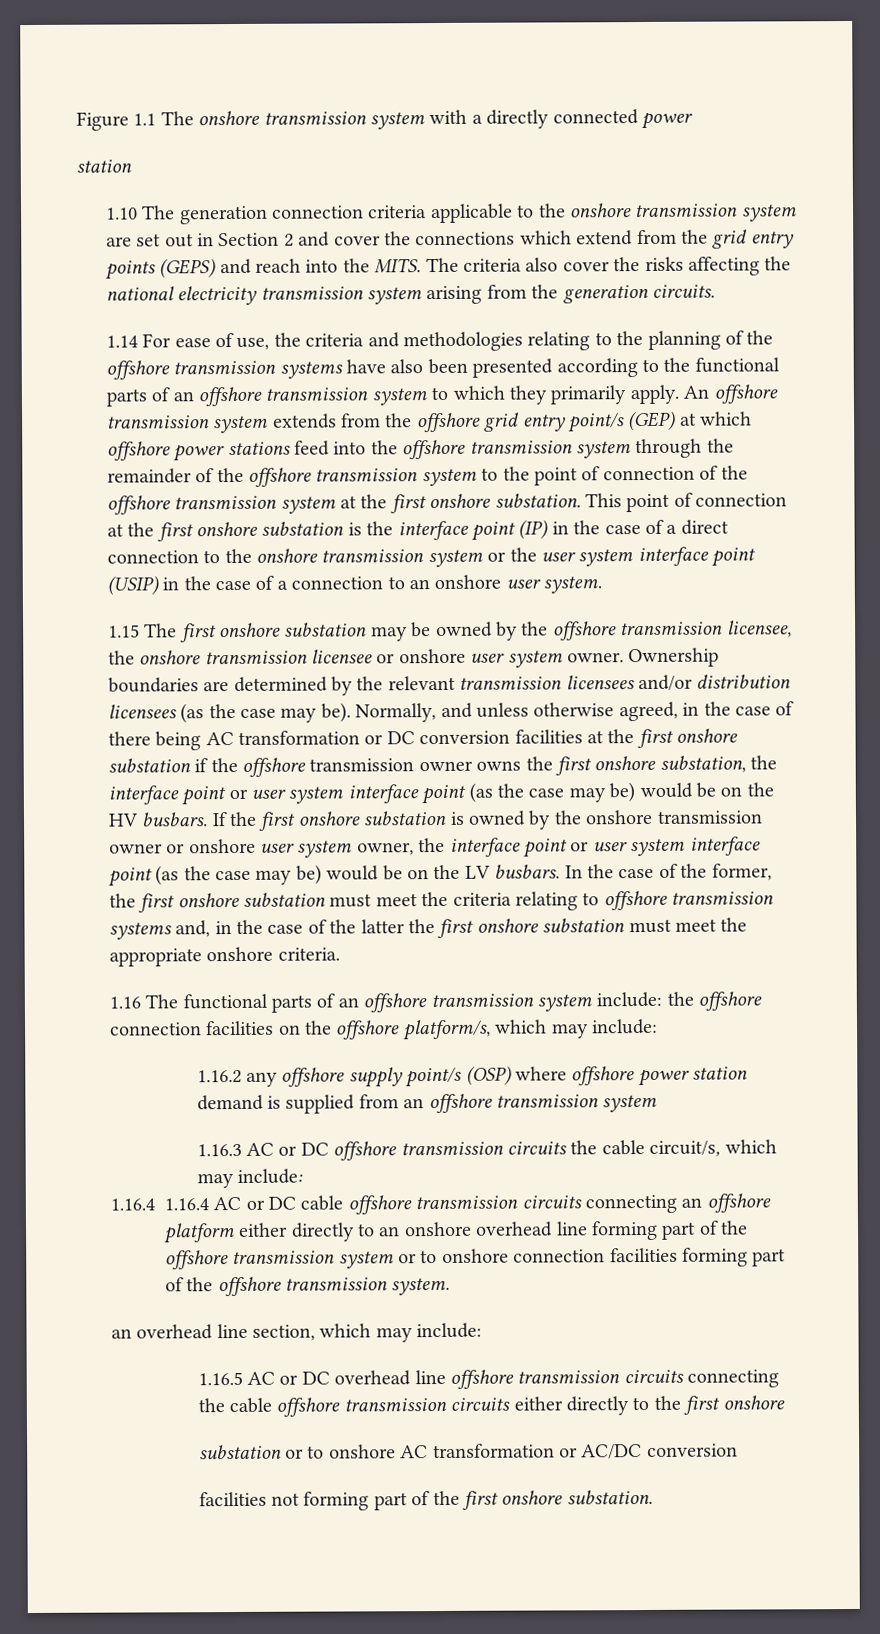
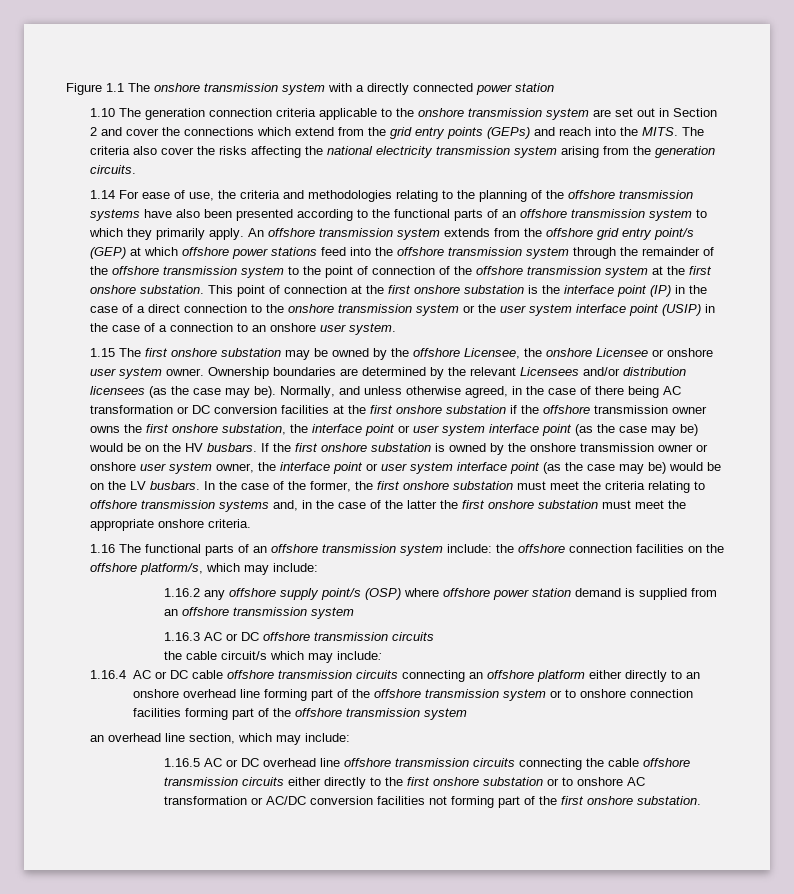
(693, 120) // -> (512, 89) none
[159,258,217,279] (GEPS) -> [487,127,531,139] (GEPs)
[620,620,792,638] [107,649,374,665] transmission licensee, the onshore transmission licensee -> [464,348,649,359] Licensee, the onshore Licensee
[459,675,635,690] transmission licensees -> [520,367,580,376] Licensees
[570,1140,721,1157] the cable circuit/s, -> [163,651,267,660] // the cable circuit/s
[163,1198,209,1211] 1.16.4 -> (127, 674) none
[391,1277,451,1296] system. -> [423,708,467,720] system
(785, 1402) // -> (479, 781) none
(738, 1450) // -> (373, 800) none

